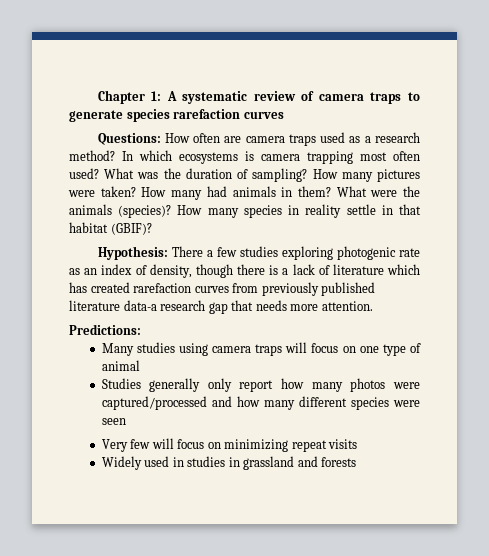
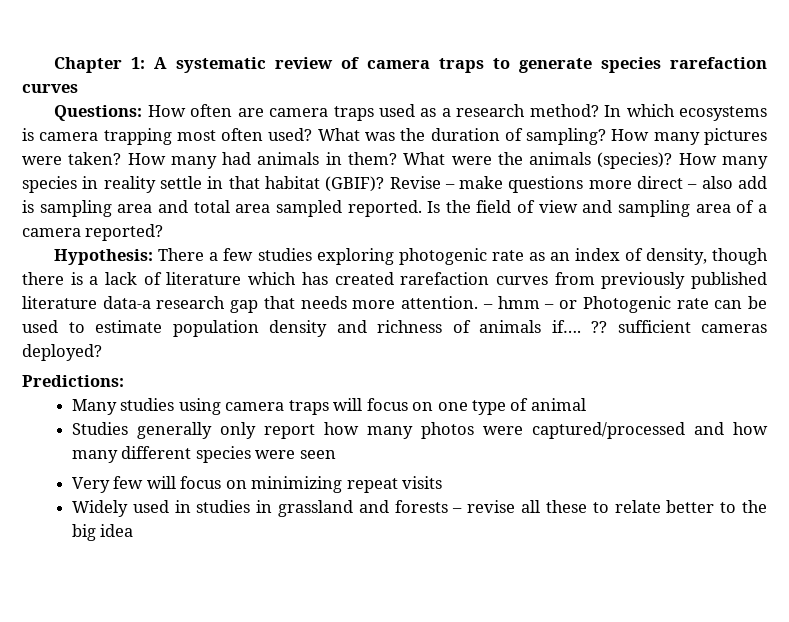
(152, 229) none -> [389,176,767,193] [22,200,767,217] [22,224,164,241] Revise – make questions more direct – also add is sampling area and total area sampled reported. Is the field of view and sampling area of a camera reported?
(373, 306) none -> [482,296,768,313] [22,320,767,337] [22,344,102,361] – hmm – or Photogenic rate can be used to estimate population density and richness of animals if…. ?? sufficient cameras deployed?
(357, 462) none -> [452,500,767,513] [71,524,134,541] – revise all these to relate better to the big idea

